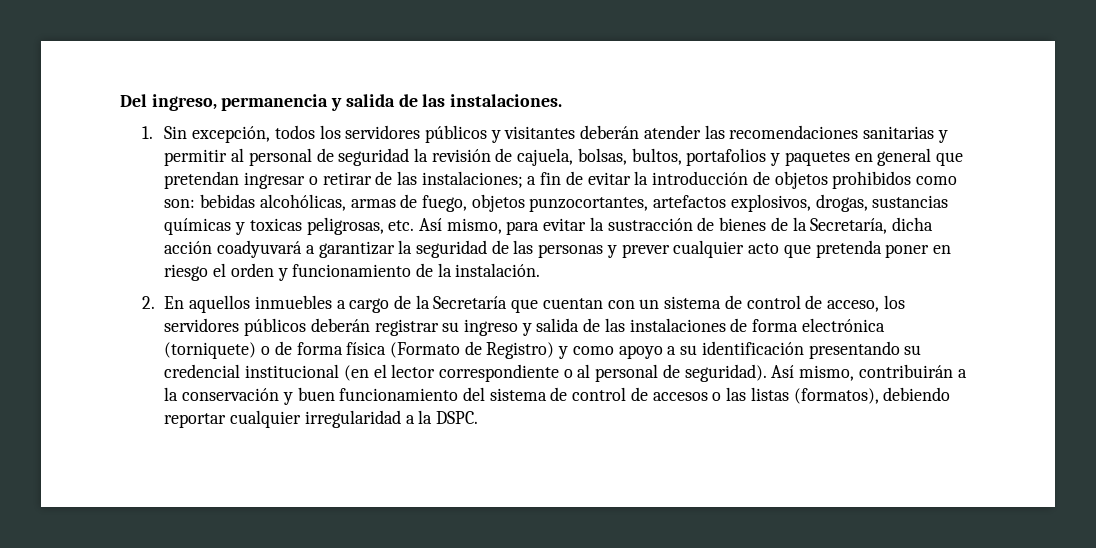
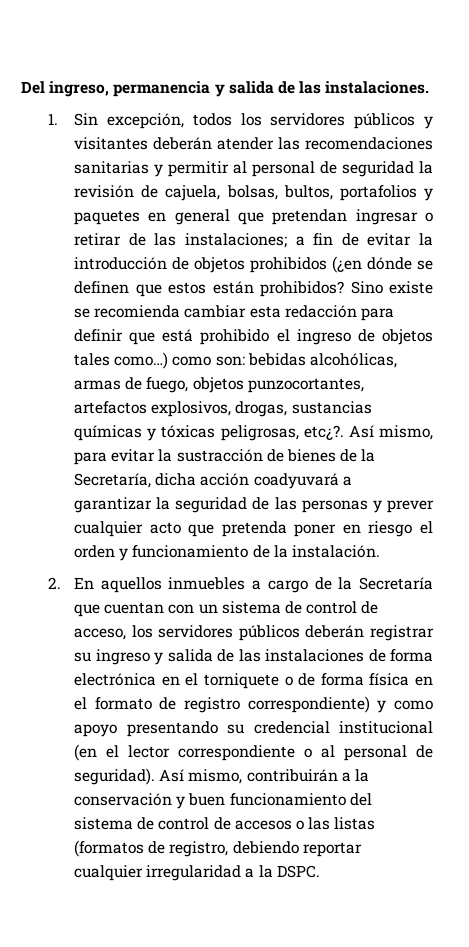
(912, 180) none -> [332,256,433,273] [74,281,433,297] [74,305,395,321] [74,329,433,345] [74,352,169,369] (¿en dónde se definen que estos están prohibidos? Sino existe se recomienda cambiar esta redacción para definir que está prohibido el ingreso de objetos tales como…)
[249,217,415,235] toxicas peligrosas, etc. -> [161,425,344,441] tóxicas peligrosas, etc¿?.
[164,342,257,359] (torniquete) -> [161,673,279,689] en el torniquete
[390,341,804,359] (Formato de Registro) y como apoyo a su identificación -> [415,676,433,686] [74,696,433,713] [74,724,118,737] en el formato de registro correspondiente) y como apoyo
[793,388,879,404] (formatos), -> [74,840,229,857] (formatos de registro,

